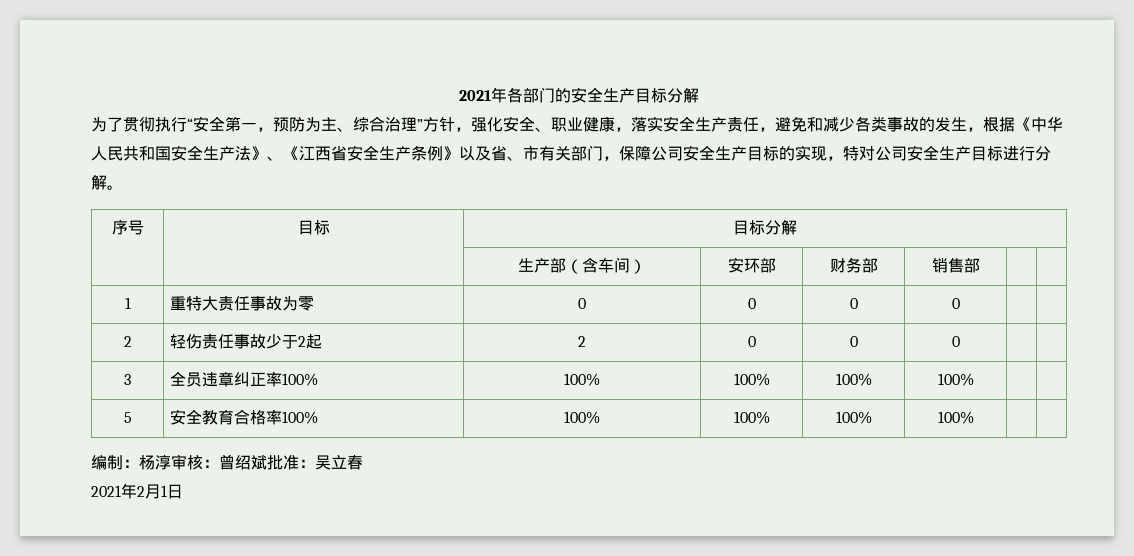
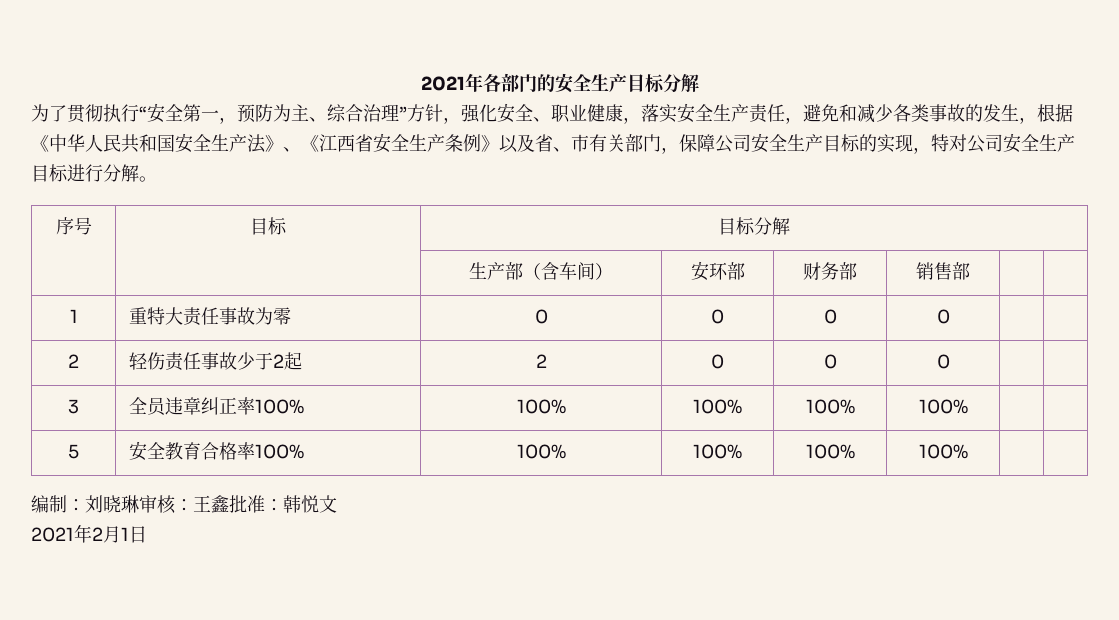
[139,454,363,470] 杨淳审核：曾绍斌批准：吴立春 -> [85,495,337,514] 刘晓琳审核：王鑫批准：韩悦文

